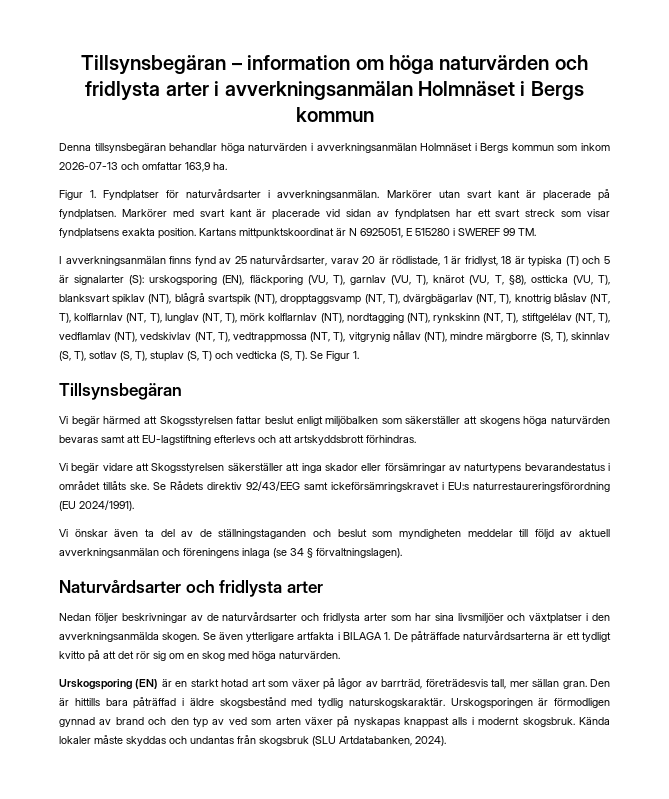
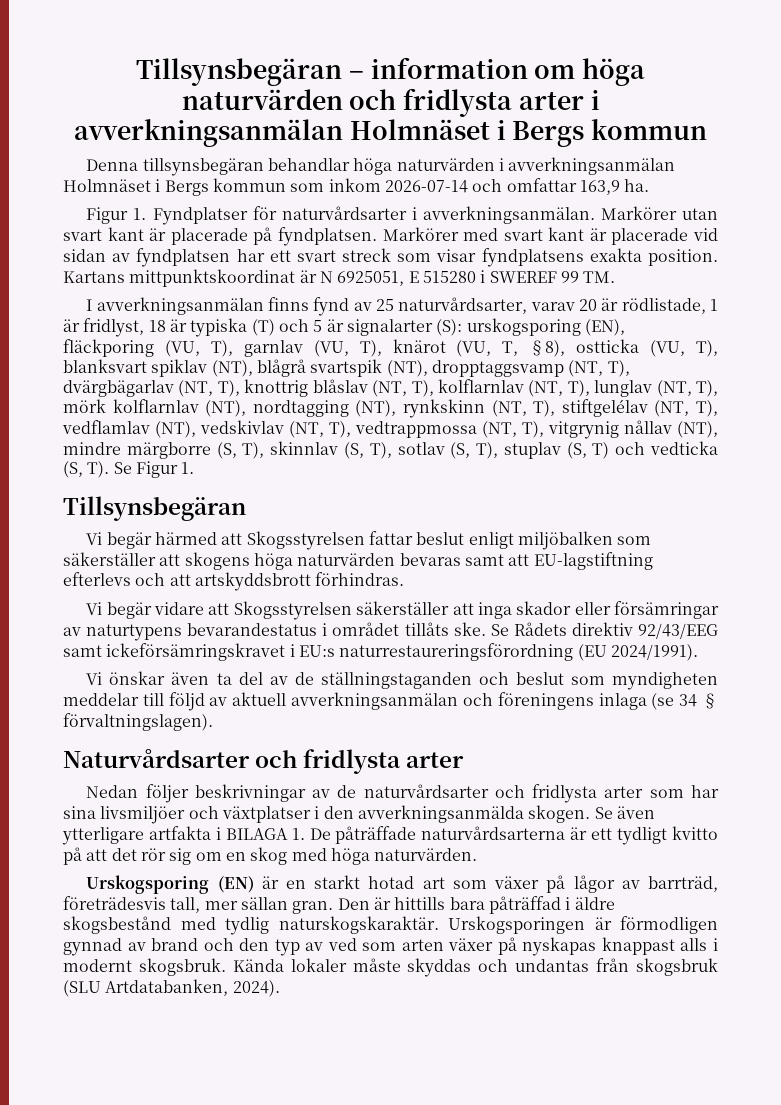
[59,162,118,170] 2026-07-13 -> [384,180,468,193] 2026-07-14

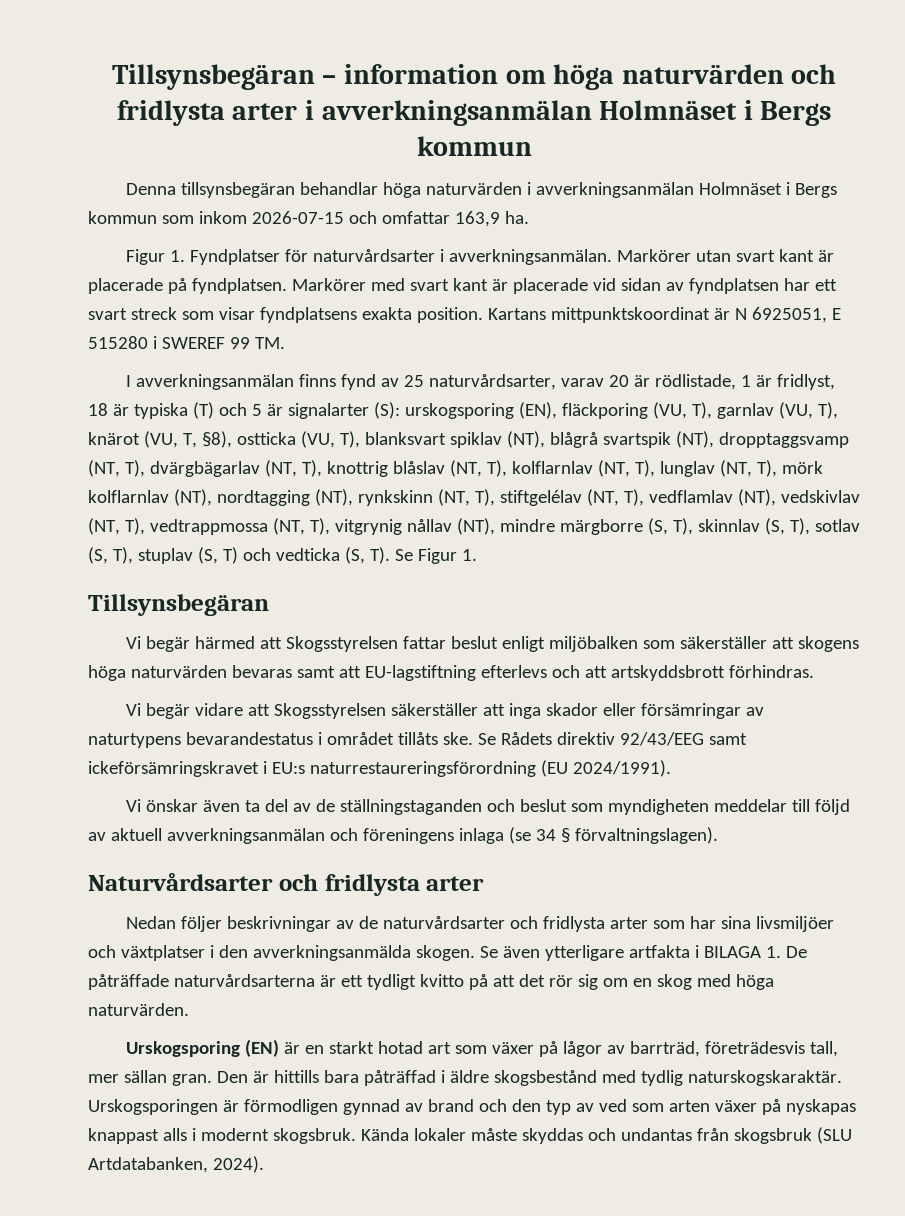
[384,180,468,193] 2026-07-14 -> [251,211,344,224] 2026-07-15

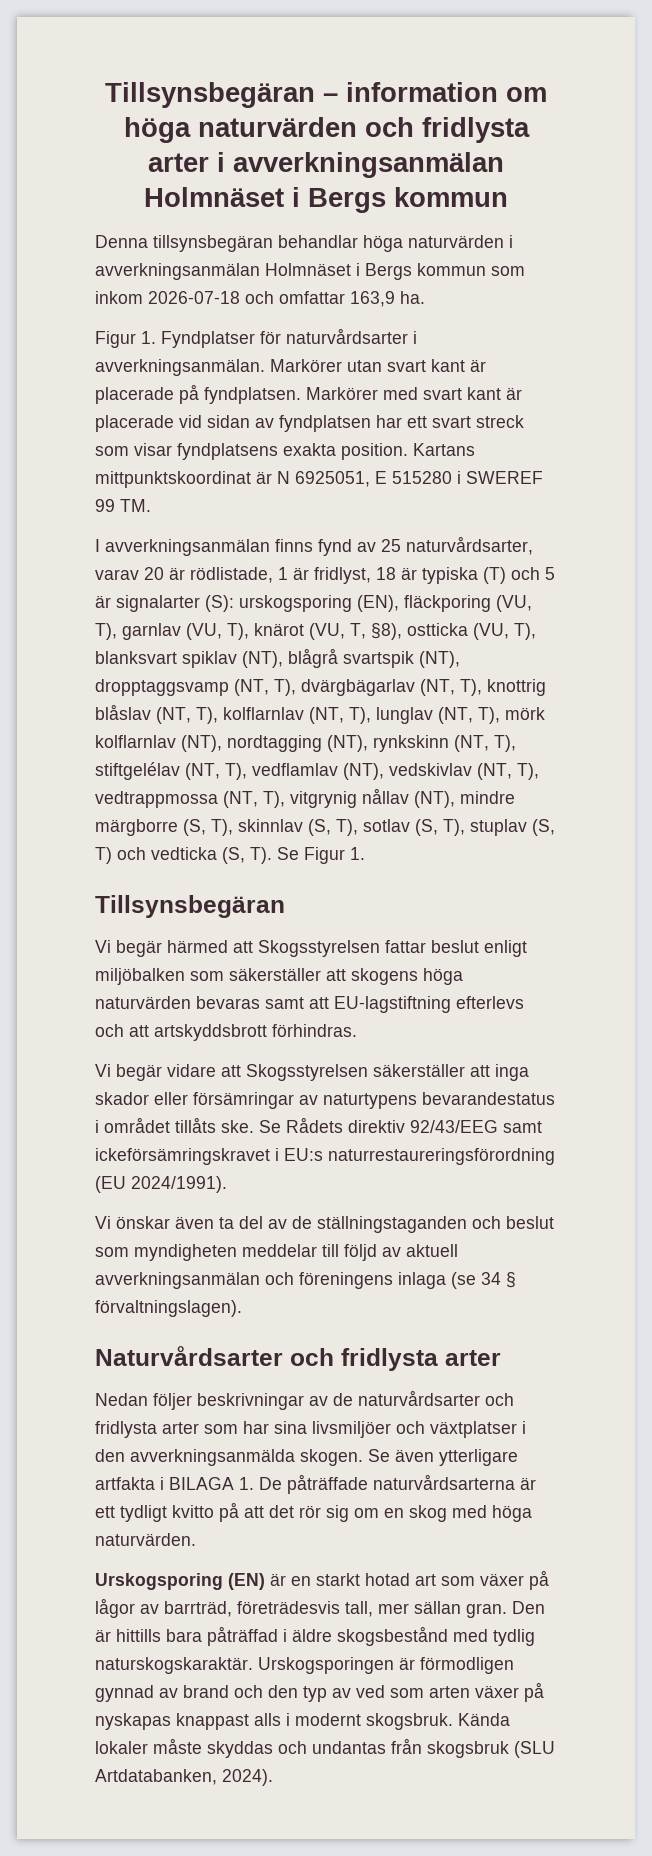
[251,211,344,224] 2026-07-15 -> [148,291,240,304] 2026-07-18

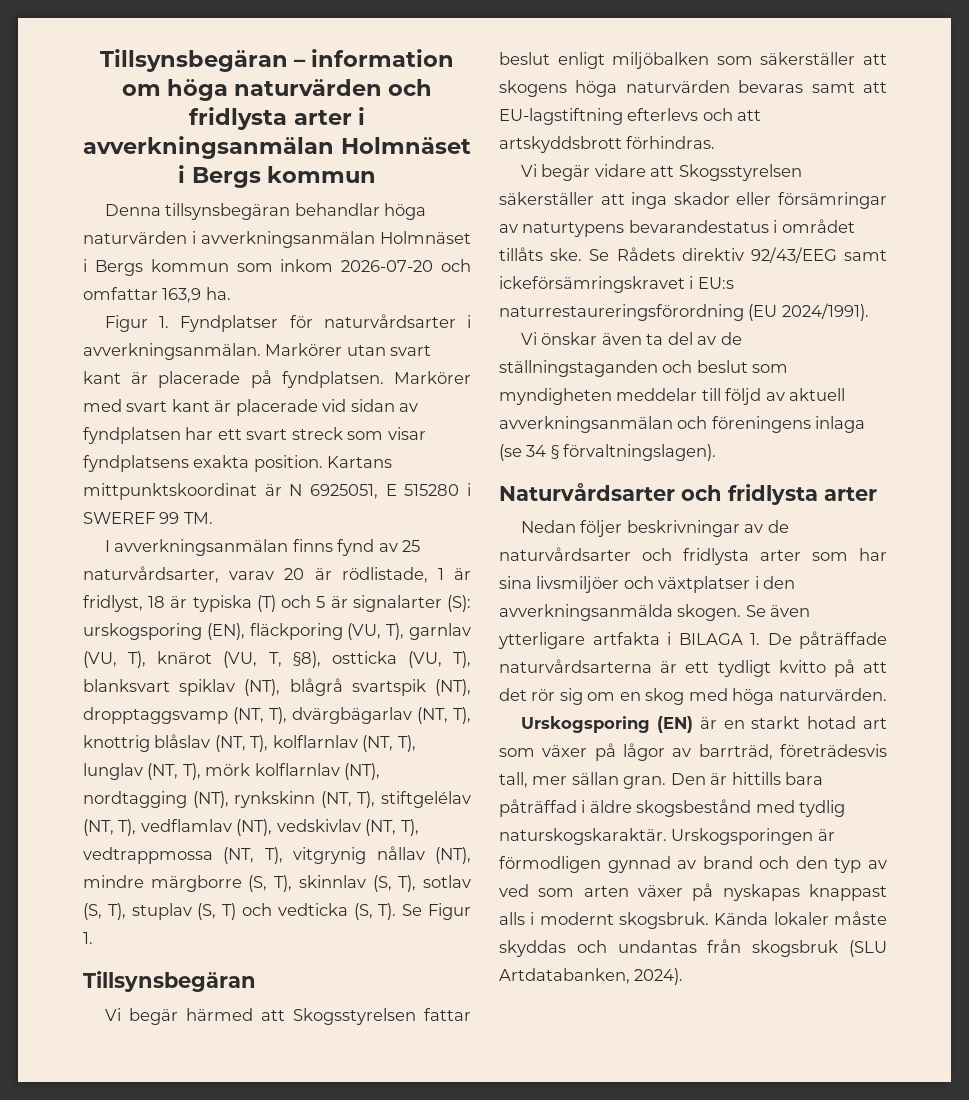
[148,291,240,304] 2026-07-18 -> [341,260,434,272] 2026-07-20

